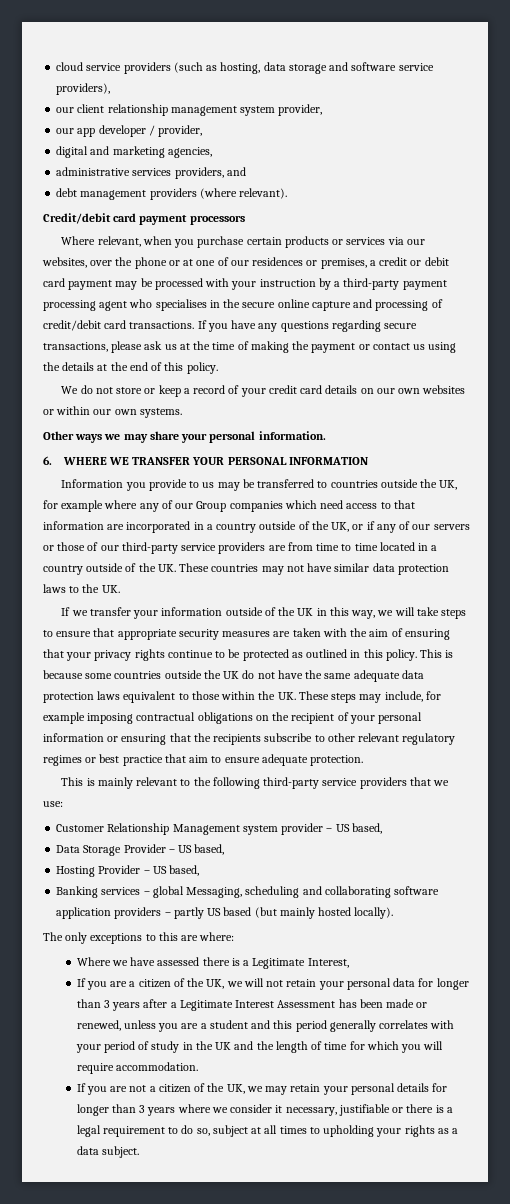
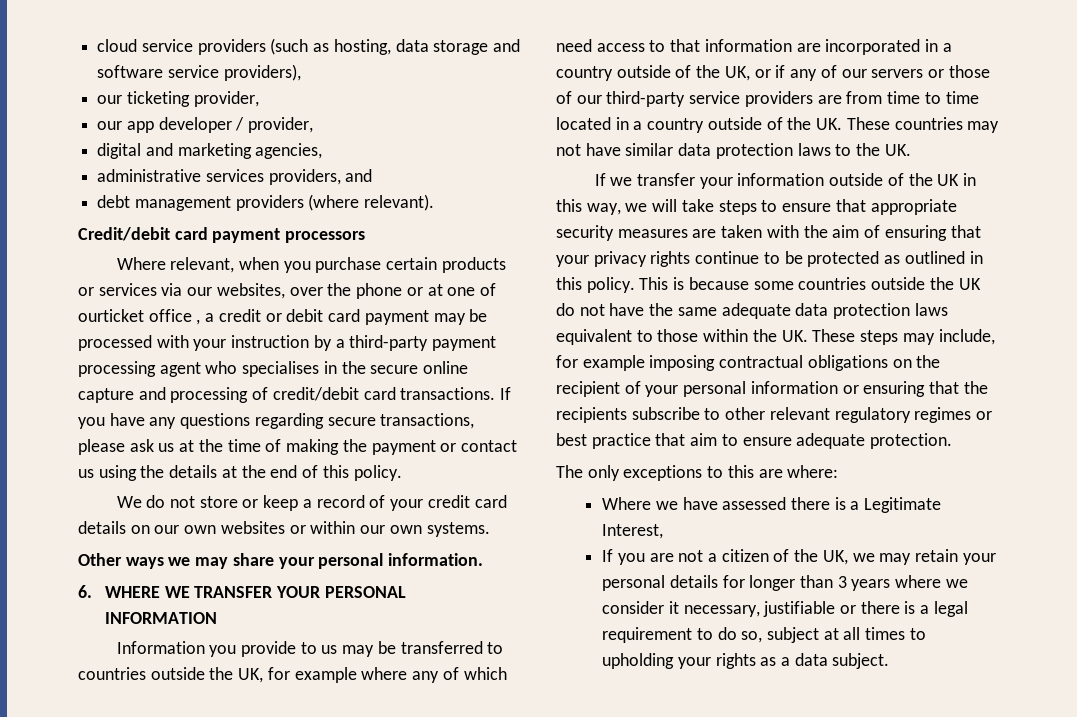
[77,104,276,116] client relationship management system -> [126,91,190,107] ticketing
[230,257,367,269] our residences or premises, -> [78,309,201,325] ourticket office ,
[175,501,283,512] our Group companies -> (459, 673) none
[61,777,450,789] [43,801,63,807] [56,823,382,835] [56,844,225,856] [56,865,200,877] [56,886,440,898] [56,907,394,919] // This is mainly relevant to the following third-party service providers that we use: // Customer Relationship Management system provider – US based, // Data Storage Provider – US based, // Hosting Provider – US based, // Banking services – global Messaging, scheduling and collaborating software application providers – partly US based (but mainly hosted locally). -> (953, 441) none
[76,978,469,990] [76,999,428,1011] [76,1020,455,1032] [75,1041,444,1053] [76,1062,198,1074] // If you are a citizen of the UK, we will not retain your personal data for longer than 3 years after a Legitimate Interest Assessment has been made or renewed, unless you are a student and this period generally correlates with your period of study in the UK and the length of time for which you will require accommodation. -> (664, 531) none

